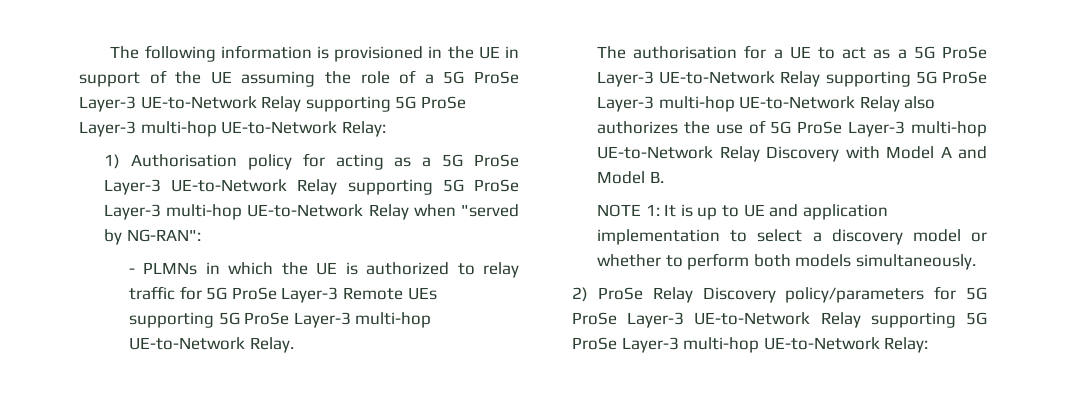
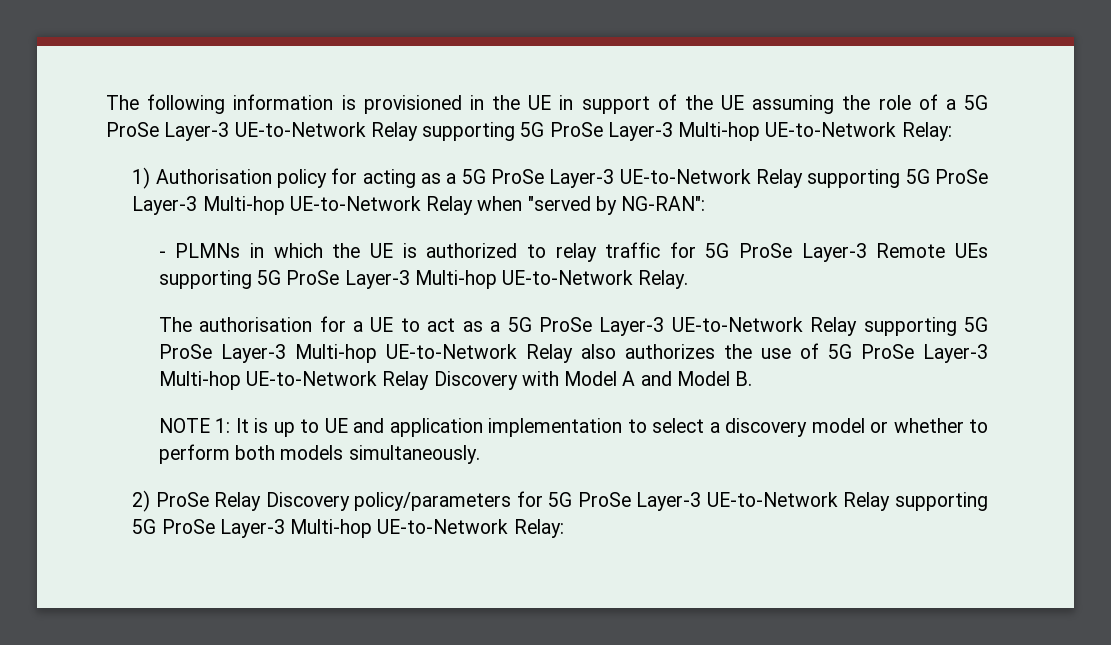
[140,121,217,137] multi-hop -> [678,122,761,141] Multi-hop
[166,204,243,220] multi-hop -> [202,196,285,215] Multi-hop
[355,312,432,328] multi-hop -> [414,270,497,289] Multi-hop
[658,96,735,112] multi-hop -> [294,344,377,363] Multi-hop
[911,121,987,137] multi-hop -> [158,371,241,390] Multi-hop
[683,337,760,353] multi-hop -> [290,519,373,538] Multi-hop

